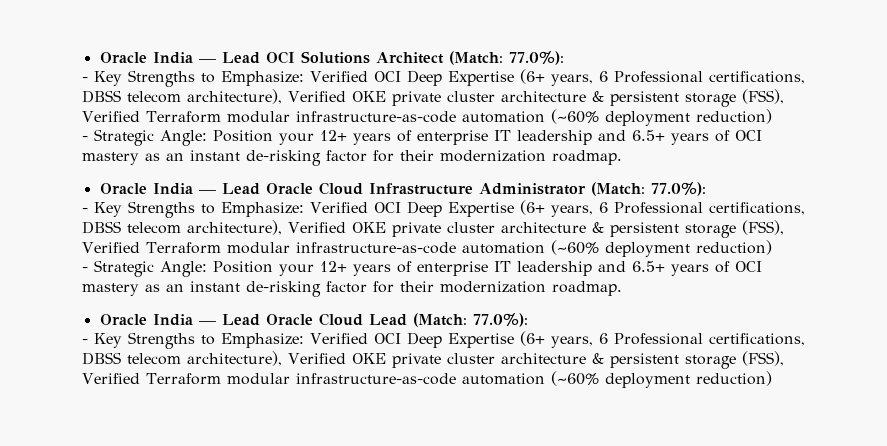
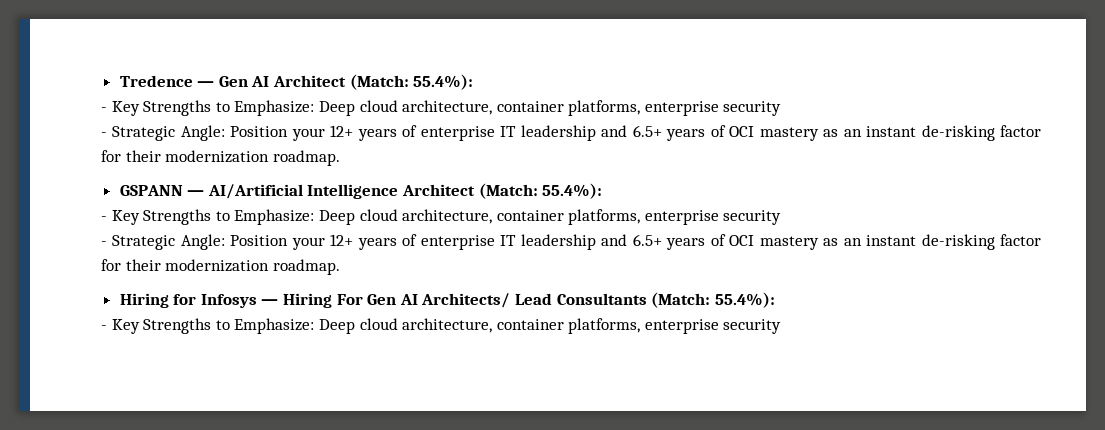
[99,51,564,65] [82,69,805,87] [82,89,784,107] [82,109,772,126] Oracle India — Lead OCI Solutions Architect (Match: 77.0%): // - Key Strengths to Emphasize: Verified OCI Deep Expertise (6+ years, 6 Professional certifications, DBSS telecom architecture), Verified OKE private cluster architecture & persistent storage (FSS), Verified Terraform modular infrastructure-as-code automation (~60% deployment reduction) -> [119,74,474,90] [101,100,782,116] Tredence — Gen AI Architect (Match: 55.4%): // - Key Strengths to Emphasize: Deep cloud architecture, container platforms, enterprise security
[99,182,706,196] [82,200,805,218] [82,220,784,238] [82,240,772,257] Oracle India — Lead Oracle Cloud Infrastructure Administrator (Match: 77.0%): // - Key Strengths to Emphasize: Verified OCI Deep Expertise (6+ years, 6 Professional certifications, DBSS telecom architecture), Verified OKE private cluster architecture & persistent storage (FSS), Verified Terraform modular infrastructure-as-code automation (~60% deployment reduction) -> [119,183,603,199] [101,209,782,225] GSPANN — AI/Artificial Intelligence Architect (Match: 55.4%): // - Key Strengths to Emphasize: Deep cloud architecture, container platforms, enterprise security
[99,313,528,327] [82,331,805,349] [82,351,784,369] [82,371,772,388] Oracle India — Lead Oracle Cloud Lead (Match: 77.0%): // - Key Strengths to Emphasize: Verified OCI Deep Expertise (6+ years, 6 Professional certifications, DBSS telecom architecture), Verified OKE private cluster architecture & persistent storage (FSS), Verified Terraform modular infrastructure-as-code automation (~60% deployment reduction) -> [119,292,775,308] [101,318,782,334] Hiring for Infosys — Hiring For Gen AI Architects/ Lead Consultants (Match: 55.4%): // - Key Strengths to Emphasize: Deep cloud architecture, container platforms, enterprise security

